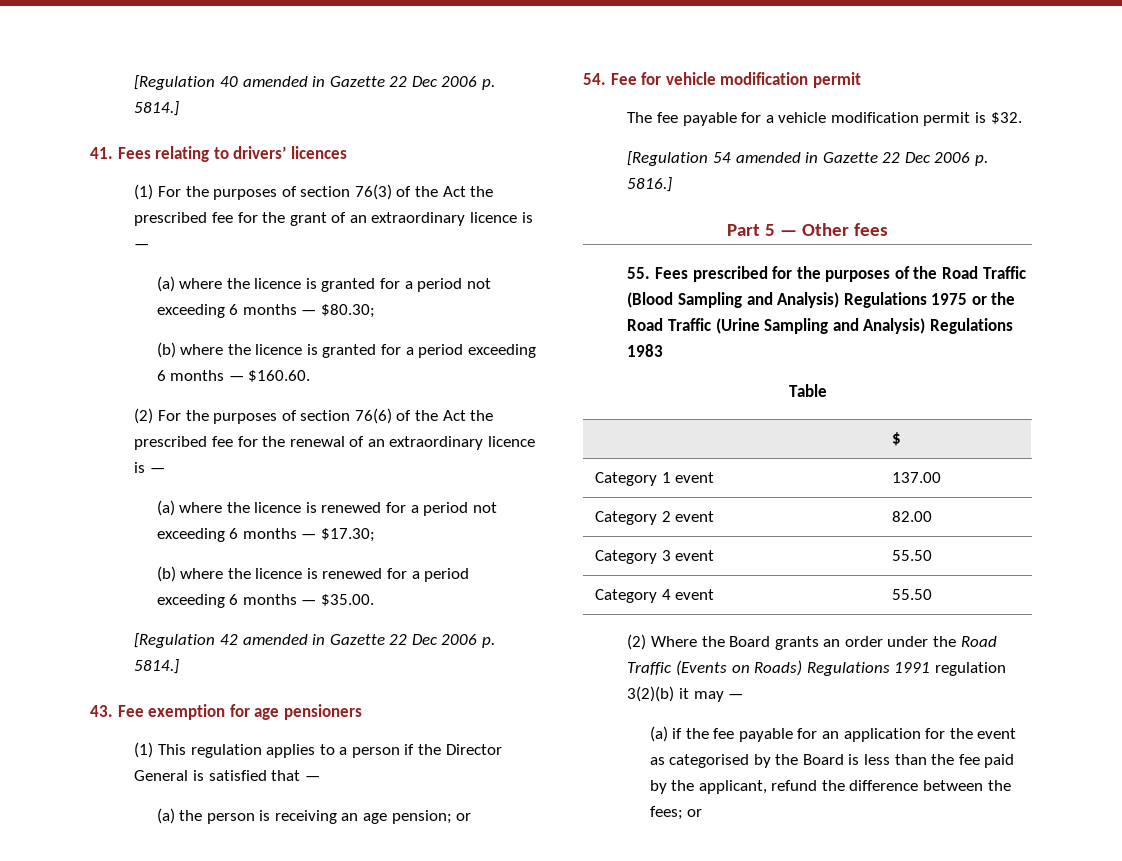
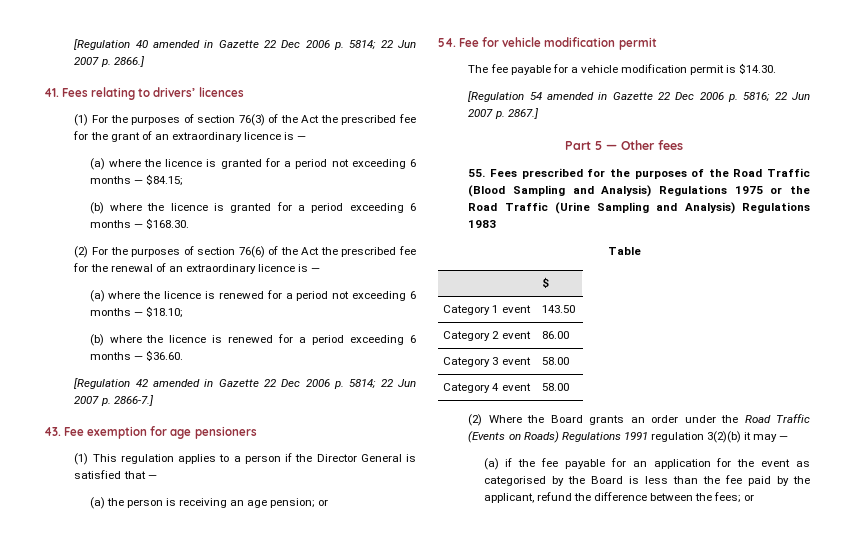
[134,101,180,116] 5814.] -> [349,40,416,50] [74,56,145,67] 5814; 22 Jun 2007 p. 2866.]
[320,304,375,318] $80.30; -> [145,174,183,186] $84.15;
[248,370,311,382] $160.60. -> [145,218,189,229] $168.30.
[320,528,375,542] $17.30; -> [145,306,183,318] $18.10;
[320,594,374,606] $35.00. -> [145,350,183,361] $36.60.
[134,659,180,674] 5814.] -> [349,379,416,389] [74,395,154,406] 5814; 22 Jun 2007 p. 2866-7.]
[990,112,1022,124] $32. -> [739,63,777,74] $14.30.
[627,177,673,192] 5816.] -> [743,92,810,102] [468,108,539,119] 5816; 22 Jun 2007 p. 2867.]
[892,472,942,483] 137.00 -> [542,305,576,313] 143.50
[892,511,933,522] 82.00 -> [542,331,570,339] 86.00
[892,550,933,561] 55.50 -> [542,357,570,365] 58.00
[892,589,933,600] 55.50 -> [542,383,570,391] 58.00

